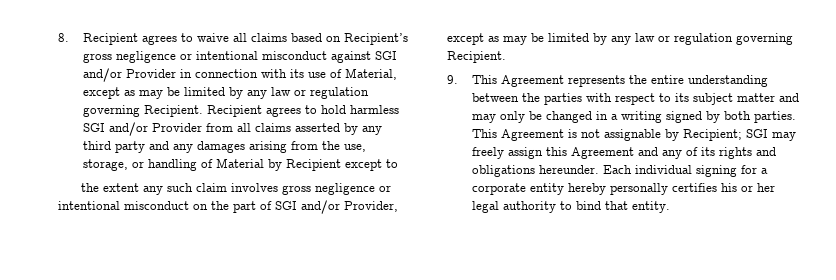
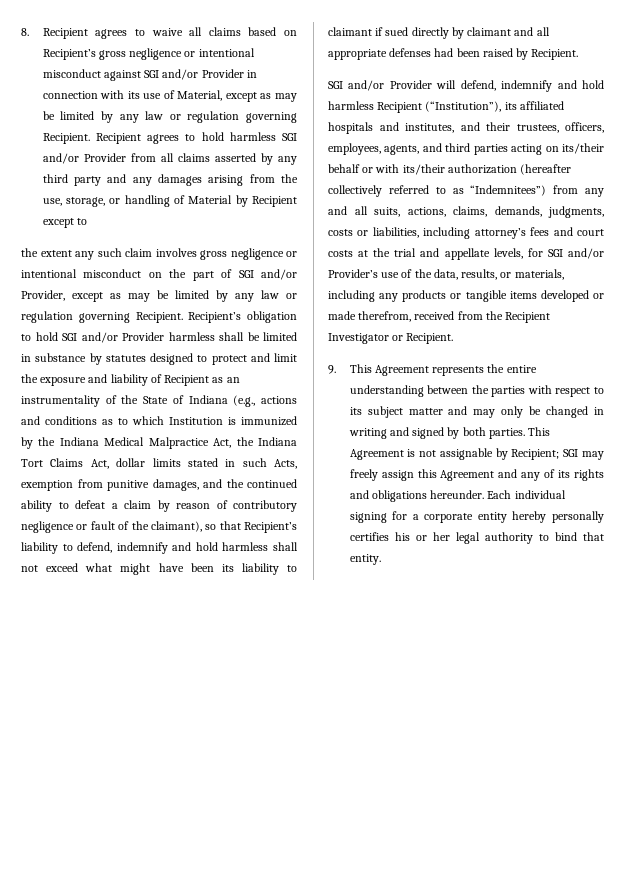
(506, 57) none -> [188,311,297,323] [21,332,297,343] [21,353,297,365] [21,374,240,386] [21,395,297,407] [21,416,297,426] [21,437,297,449] [21,458,297,469] [21,479,297,491] [21,500,297,512] [21,521,297,533] [21,542,299,554] [21,563,297,575] [328,27,550,39] [328,48,579,60] [328,80,604,92] [328,101,564,113] [328,122,604,134] [328,143,604,155] [328,164,572,175] [328,185,604,197] [328,206,604,218] [328,227,604,239] [328,248,604,260] [328,269,564,280] [328,290,604,302] [328,311,551,323] [328,333,454,344] Recipient’s obligation to hold SGI and/or Provider harmless shall be limited in substance by statutes designed to protect and limit the exposure and liability of Recipient as an instrumentality of the State of Indiana (e.g., actions and conditions as to which Institution is immunized by the Indiana Medical Malpractice Act, the Indiana Tort Claims Act, dollar limits stated in such Acts, exemption from punitive damages, and the continued ability to defeat a claim by reason of contributory negligence or fault of the claimant), so that Recipient’s liability to defend, indemnify and hold harmless shall not exceed what might have been its liability to claimant if sued directly by claimant and all appropriate defenses had been raised by Recipient. // SGI and/or Provider will defend, indemnify and hold harmless Recipient (“Institution”), its affiliated hospitals and institutes, and their trustees, officers, employees, agents, and third parties acting on its/their behalf or with its/their authorization (hereafter collectively referred to as “Indemnitees”) from any and all suits, actions, claims, demands, judgments, costs or liabilities, including attorney’s fees and court costs at the trial and appellate levels, for SGI and/or Provider’s use of the data, results, or materials, including any products or tangible items developed or made therefrom, received from the Recipient Investigator or Recipient.
[610,111,662,123] a writing -> [348,427,409,439] writing and

